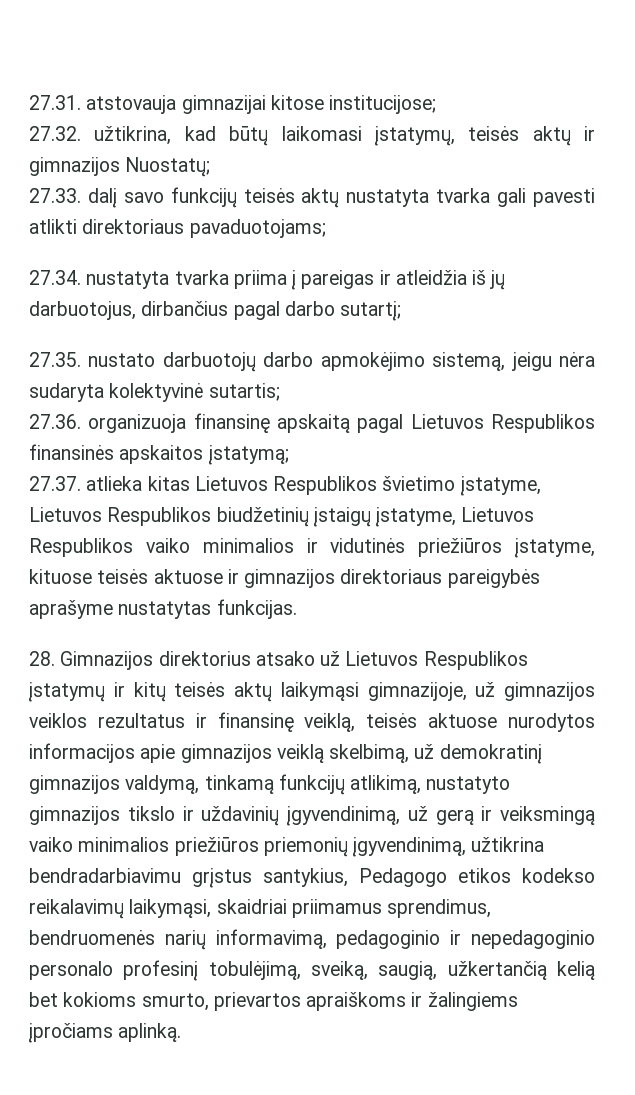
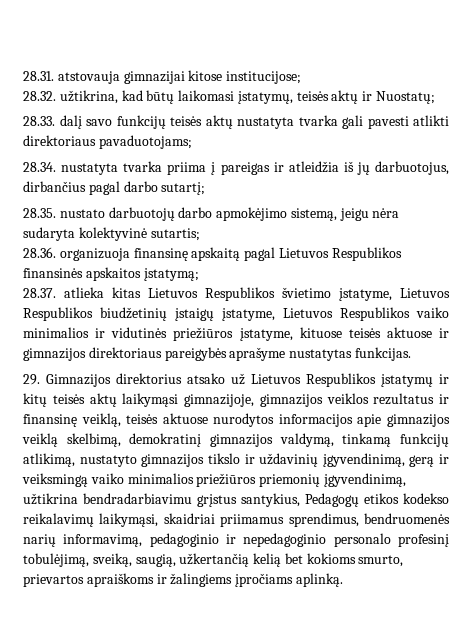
[29,95,81,110] 27.31. -> [23,71,54,81] 28.31.
[29,126,81,141] 27.32. -> [23,91,56,101] 28.32.
[29,157,120,176] gimnazijos -> (373, 96) none
[29,188,81,203] 27.33. -> [23,116,55,126] 28.33.
[29,270,81,285] 27.34. -> [23,162,56,172] 28.34.
[29,352,81,367] 27.35. -> [23,208,56,218] 28.35.
[29,414,81,429] 27.36. -> [23,247,56,258] 28.36.
[29,476,81,491] 27.37. -> [23,288,56,298] 28.37.
[29,651,55,666] 28. -> [23,374,40,385] 29.
[475,682,496,697] už -> (254, 400) none
[414,744,435,759] už -> (121, 440) none
[407,806,428,821] už -> (405, 460) none
[359,868,447,887] Pedagogo -> [305,493,359,507] Pedagogų

